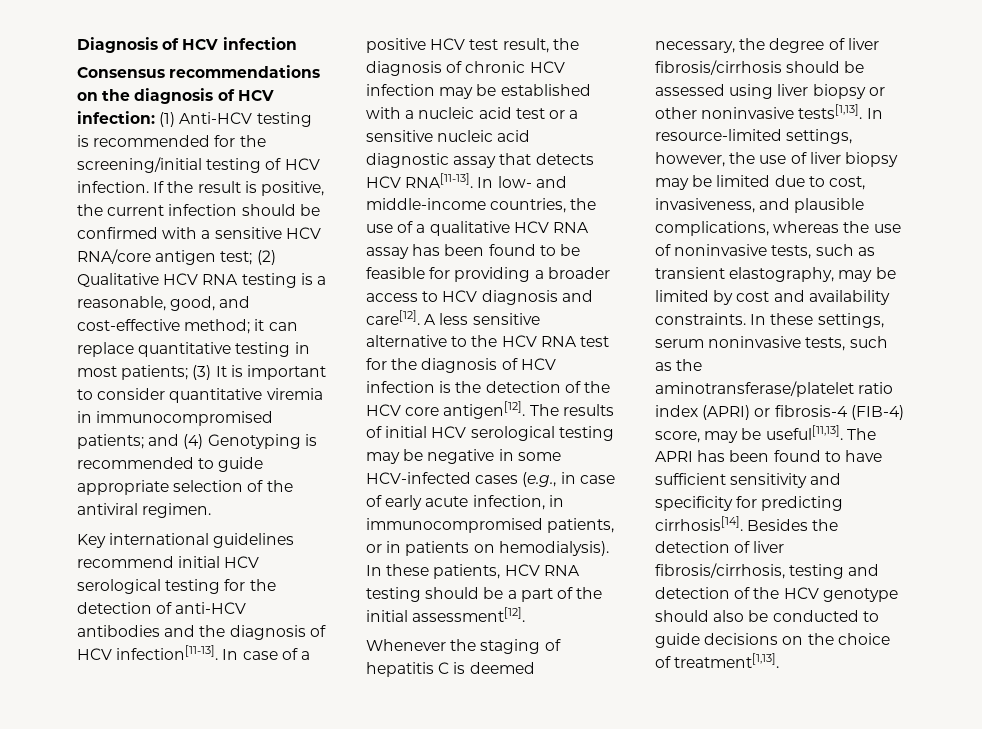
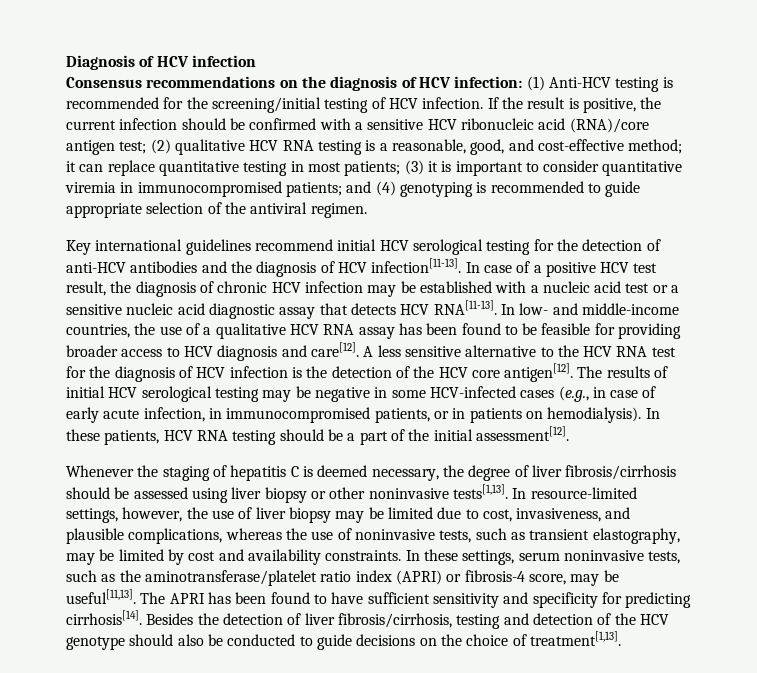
[77,249,151,264] RNA/core -> [460,118,649,133] ribonucleic acid (RNA)/core
[77,273,159,287] Qualitative -> [174,139,245,155] qualitative
[215,366,227,377] It -> [427,161,438,172] it
[207,434,301,449] Genotyping -> [399,182,473,197] genotyping
[534,270,544,279] a -> (682, 331) none
[850,405,904,420] (FIB-4) -> (525, 576) none

